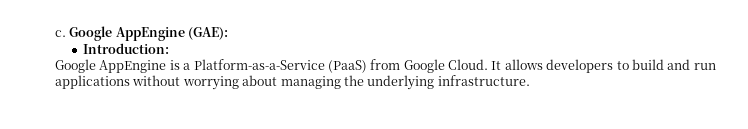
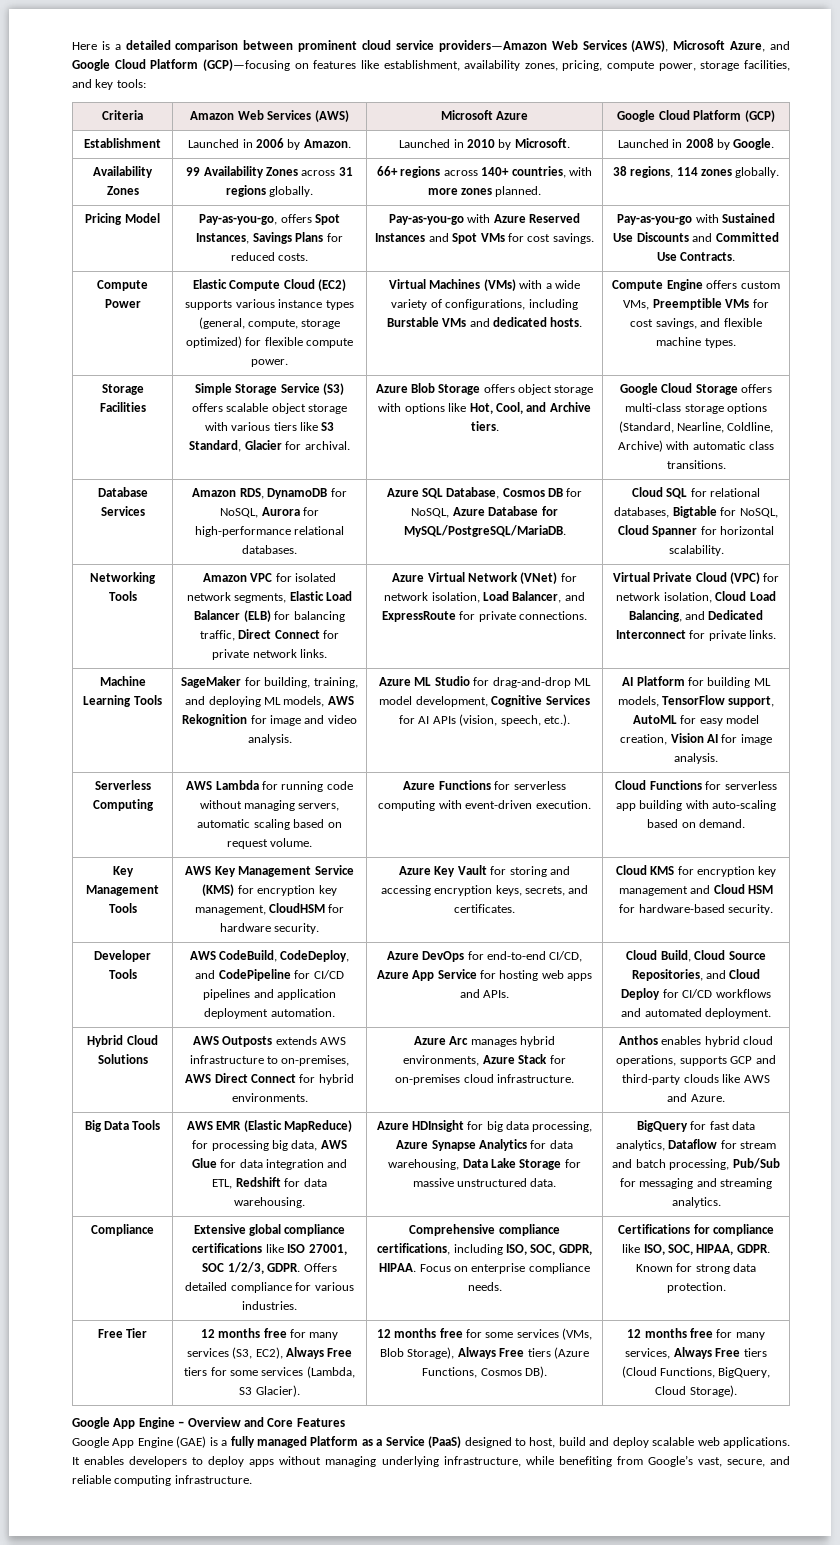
[55,26,229,41] [82,43,169,54] [55,59,716,73] [55,75,435,90] c. Google AppEngine (GAE): // Introduction: // Google AppEngine is a Platform-as-a-Service (PaaS) from Google Cloud. It allows developers to build and run applications without worrying about managing the underlying -> [72,40,791,52] [72,59,790,71] [72,79,146,90] [102,110,143,120] [190,110,349,122] [440,110,529,120] [617,110,775,122] [84,138,161,148] [188,138,351,150] [399,138,570,150] [617,138,775,150] [93,166,153,178] [106,186,139,195] [186,166,353,178] [225,185,314,197] [377,166,592,178] [427,186,542,197] [612,166,780,178] [85,213,160,225] [199,214,340,225] [196,232,343,244] [230,252,309,261] [388,213,581,225] [375,233,594,244] [617,213,775,225] [613,232,779,242] [656,252,736,261] [97,280,148,291] [104,299,141,308] [192,279,347,291] [185,299,354,310] [198,317,341,329] [185,336,354,348] [251,359,288,367] [389,279,580,291] [391,299,578,310] [386,317,583,327] [612,279,780,291] [623,298,769,310] [630,318,762,329] [656,337,736,348] [101,384,144,395] [99,402,146,412] [194,383,345,395] [191,403,348,414] [204,422,335,431] [189,440,350,452] [375,383,594,395] [378,402,591,414] [470,421,499,431] [619,383,773,395] [625,403,767,414] [618,421,774,433] [617,440,775,452] [666,460,726,469] [97,487,148,497] [100,506,145,516] [192,488,347,499] [220,507,319,518] [194,526,345,537] [242,545,297,554] [386,487,583,499] [411,506,558,518] [403,525,566,537] [631,487,761,499] [614,506,778,518] [617,525,775,537] [668,545,724,556] [90,572,156,584] [108,591,137,601] [202,573,337,582] [186,591,353,603] [194,610,345,622] [199,629,340,641] [212,649,327,660] [392,572,577,584] [384,591,585,603] [381,611,588,622] [612,572,780,584] [616,591,776,603] [628,610,764,622] [615,630,777,641] [99,676,146,686] [83,695,162,707] [181,676,358,688] [185,696,354,707] [182,714,357,726] [247,734,292,745] [379,676,591,688] [379,695,590,707] [399,714,570,726] [622,676,771,688] [617,695,775,707] [632,715,760,726] [620,733,772,745] [674,753,718,764] [94,780,151,790] [92,799,154,811] [186,780,353,792] [199,800,340,811] [197,819,342,830] [226,838,313,849] [403,780,566,790] [378,800,591,811] [615,780,777,790] [615,800,777,811] [647,819,745,828] [112,866,134,877] [86,885,159,896] [108,903,137,913] [185,865,354,877] [202,884,337,896] [194,903,345,915] [219,923,320,934] [399,865,570,877] [380,885,589,896] [454,904,515,913] [615,865,777,877] [618,884,774,896] [619,904,773,915] [94,950,151,962] [108,969,137,979] [189,950,350,962] [195,969,344,981] [203,989,336,1000] [204,1008,335,1019] [386,951,583,962] [376,969,593,981] [459,989,510,998] [626,950,766,962] [631,969,761,981] [621,988,771,1000] [621,1008,771,1019] [87,1035,158,1047] [97,1054,148,1064] [192,1036,347,1047] [189,1055,350,1066] [185,1073,354,1085] [231,1093,308,1102] [413,1036,556,1047] [403,1054,566,1066] [395,1074,574,1085] [618,1035,774,1047] [616,1055,776,1066] [622,1074,770,1085] [667,1093,725,1102] [84,1120,161,1132] [186,1120,353,1132] [192,1140,347,1151] [191,1158,348,1170] [212,1177,327,1189] [234,1197,305,1208] [376,1120,593,1132] [396,1139,573,1151] [388,1158,581,1170] [412,1178,557,1187] [636,1120,756,1132] [615,1139,777,1151] [612,1158,780,1170] [619,1178,773,1189] [671,1197,721,1208] [91,1224,154,1236] [193,1224,346,1236] [192,1243,347,1255] [202,1262,337,1274] [185,1282,354,1293] [242,1301,297,1310] [409,1224,560,1236] [377,1243,592,1255] [379,1263,590,1274] [467,1282,502,1291] [618,1224,774,1236] [622,1244,770,1255] [635,1263,757,1274] [666,1282,726,1293] [97,1328,148,1338] [200,1328,339,1340] [186,1347,353,1359] [184,1366,355,1378] [239,1385,300,1397] [376,1328,593,1340] [380,1347,589,1359] [422,1366,547,1378] [627,1328,765,1340] [625,1347,767,1359] [621,1366,771,1378] [655,1385,737,1397] [72,1417,345,1429] [72,1436,791,1448] [72,1455,790,1467] [72,1475,172,1486] Here is a detailed comparison between prominent cloud service providers—Amazon Web Services (AWS), Microsoft Azure, and Google Cloud Platform (GCP)—focusing on features like establishment, availability zones, pricing, compute power, storage facilities, and key tools: // Criteria | Amazon Web Services (AWS) | Microsoft Azure | Google Cloud Platform (GCP) // Establishment | Launched in 2006 by Amazon. | Launched in 2010 by Microsoft. | Launched in 2008 by Google. // Availability Zones | 99 Availability Zones across 31 regions globally. | 66+ regions across 140+ countries, with more zones planned. | 38 regions, 114 zones globally. // Pricing Model | Pay-as-you-go, offers Spot Instances, Savings Plans for reduced costs. | Pay-as-you-go with Azure Reserved Instances and Spot VMs for cost savings. | Pay-as-you-go with Sustained Use Discounts and Committed Use Contracts. // Compute Power | Elastic Compute Cloud (EC2) supports various instance types (general, compute, storage optimized) for flexible compute power. | Virtual Machines (VMs) with a wide variety of configurations, including Burstable VMs and dedicated hosts. | Compute Engine offers custom VMs, Preemptible VMs for cost savings, and flexible machine types. // Storage Facilities | Simple Storage Service (S3) offers scalable object storage with various tiers like S3 Standard, Glacier for archival. | Azure Blob Storage offers object storage with options like Hot, Cool, and Archive tiers. | Google Cloud Storage offers multi-class storage options (Standard, Nearline, Coldline, Archive) with automatic class transitions. // Database Services | Amazon RDS, DynamoDB for NoSQL, Aurora for high-performance relational databases. | Azure SQL Database, Cosmos DB for NoSQL, Azure Database for MySQL/PostgreSQL/MariaDB. | Cloud SQL for relational databases, Bigtable for NoSQL, Cloud Spanner for horizontal scalability. // Networking Tools | Amazon VPC for isolated network segments, Elastic Load Balancer (ELB) for balancing traffic, Direct Connect for private network links. | Azure Virtual Network (VNet) for network isolation, Load Balancer, and ExpressRoute for private connections. | Virtual Private Cloud (VPC) for network isolation, Cloud Load Balancing, and Dedicated Interconnect for private links. // Machine Learning Tools | SageMaker for building, training, and deploying ML models, AWS Rekognition for image and video analysis. | Azure ML Studio for drag-and-drop ML model development, Cognitive Services for AI APIs (vision, speech, etc.). | AI Platform for building ML models, TensorFlow support, AutoML for easy model creation, Vision AI for image analysis. // Serverless Computing | AWS Lambda for running code without managing servers, automatic scaling based on request volume. | Azure Functions for serverless computing with event-driven execution. | Cloud Functions for serverless app building with auto-scaling based on demand. // Key Management Tools | AWS Key Management Service (KMS) for encryption key management, CloudHSM for hardware security. | Azure Key Vault for storing and accessing encryption keys, secrets, and certificates. | Cloud KMS for encryption key management and Cloud HSM for hardware-based security. // Developer Tools | AWS CodeBuild, CodeDeploy, and CodePipeline for CI/CD pipelines and application deployment automation. | Azure DevOps for end-to-end CI/CD, Azure App Service for hosting web apps and APIs. | Cloud Build, Cloud Source Repositories, and Cloud Deploy for CI/CD workflows and automated deployment. // Hybrid Cloud Solutions | AWS Outposts extends AWS infrastructure to on-premises, AWS Direct Connect for hybrid environments. | Azure Arc manages hybrid environments, Azure Stack for on-premises cloud infrastructure. | Anthos enables hybrid cloud operations, supports GCP and third-party clouds like AWS and Azure. // Big Data Tools | AWS EMR (Elastic MapReduce) for processing big data, AWS Glue for data integration and ETL, Redshift for data warehousing. | Azure HDInsight for big data processing, Azure Synapse Analytics for data warehousing, Data Lake Storage for massive unstructured data. | BigQuery for fast data analytics, Dataflow for stream and batch processing, Pub/Sub for messaging and streaming analytics. // Compliance | Extensive global compliance certifications like ISO 27001, SOC 1/2/3, GDPR. Offers detailed compliance for various industries. | Comprehensive compliance certifications, including ISO, SOC, GDPR, HIPAA. Focus on enterprise compliance needs. | Certifications for compliance like ISO, SOC, HIPAA, GDPR. Known for strong data protection. // Free Tier | 12 months free for many services (S3, EC2), Always Free tiers for some services (Lambda, S3 Glacier). | 12 months free for some services (VMs, Blob Storage), Always Free tiers (Azure Functions, Cosmos DB). | 12 months free for many services, Always Free tiers (Cloud Functions, BigQuery, Cloud Storage). // Google App Engine – Overview and Core Features // Google App Engine (GAE) is a fully managed Platform as a Service (PaaS) designed to host, build and deploy scalable web applications. It enables developers to deploy apps without managing underlying infrastructure, while benefiting from Google’s vast, secure, and reliable computing

